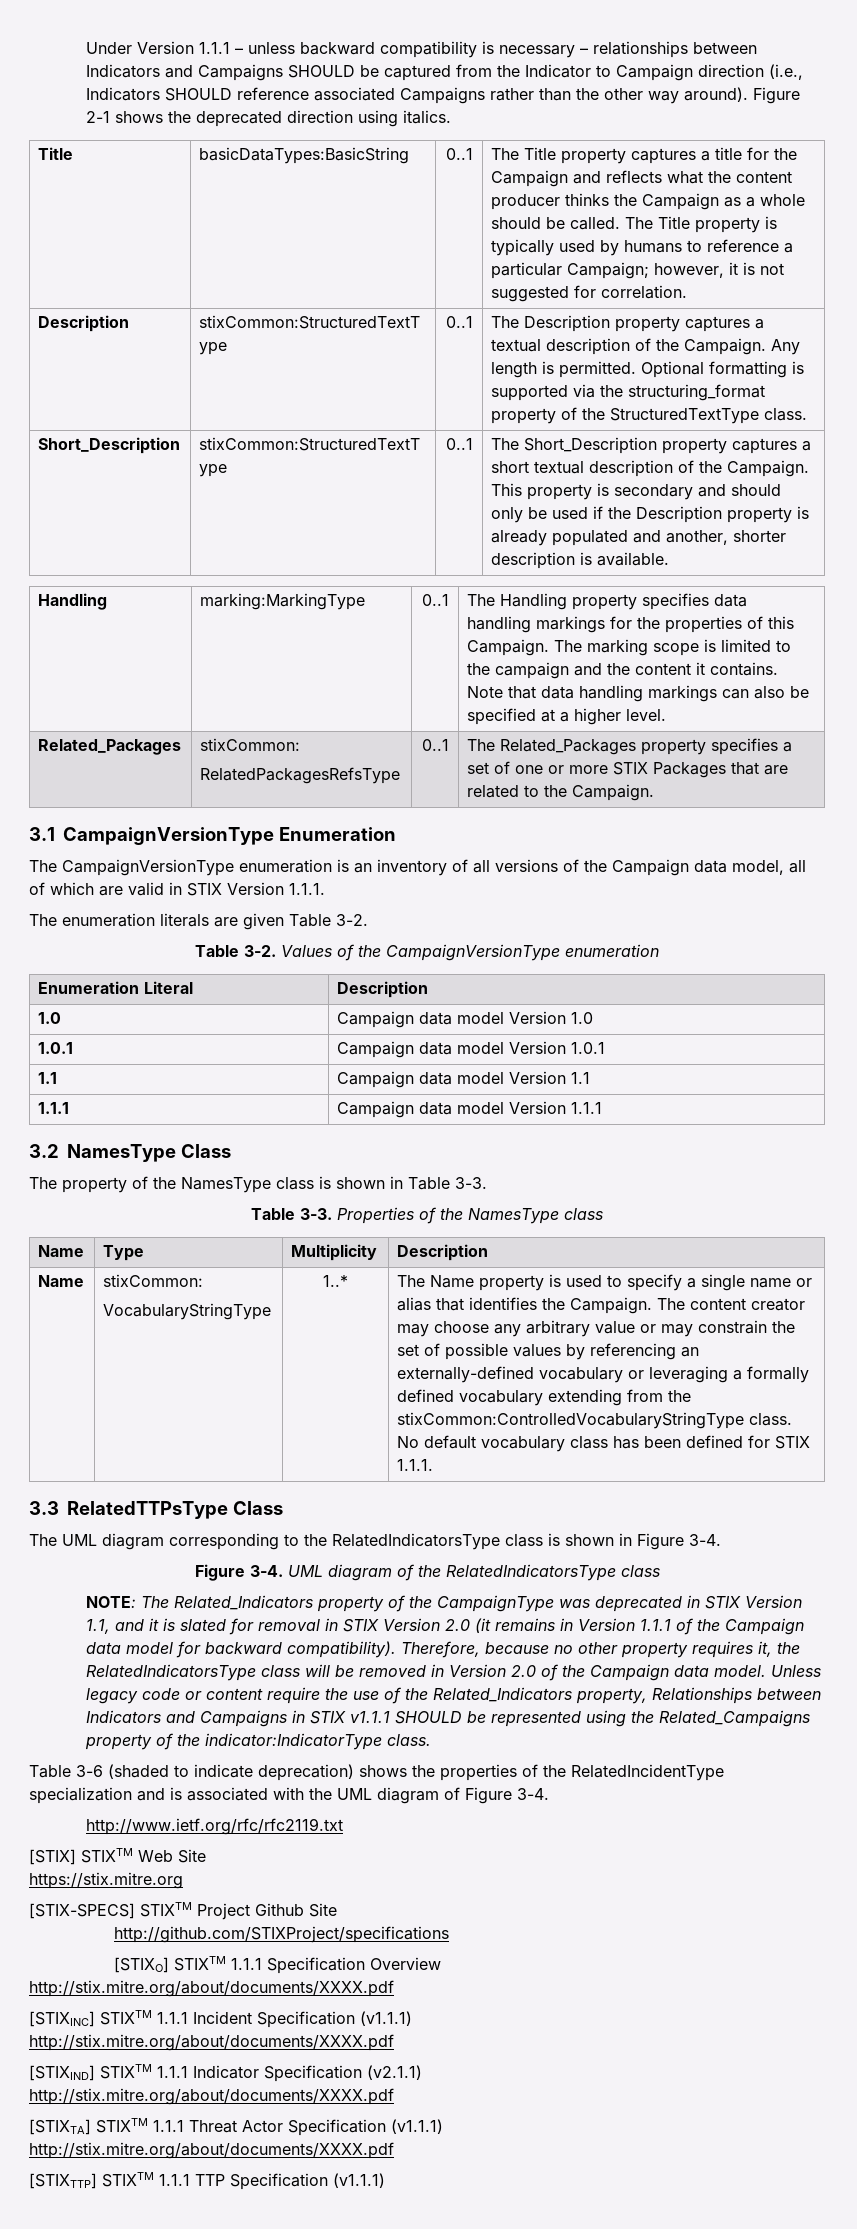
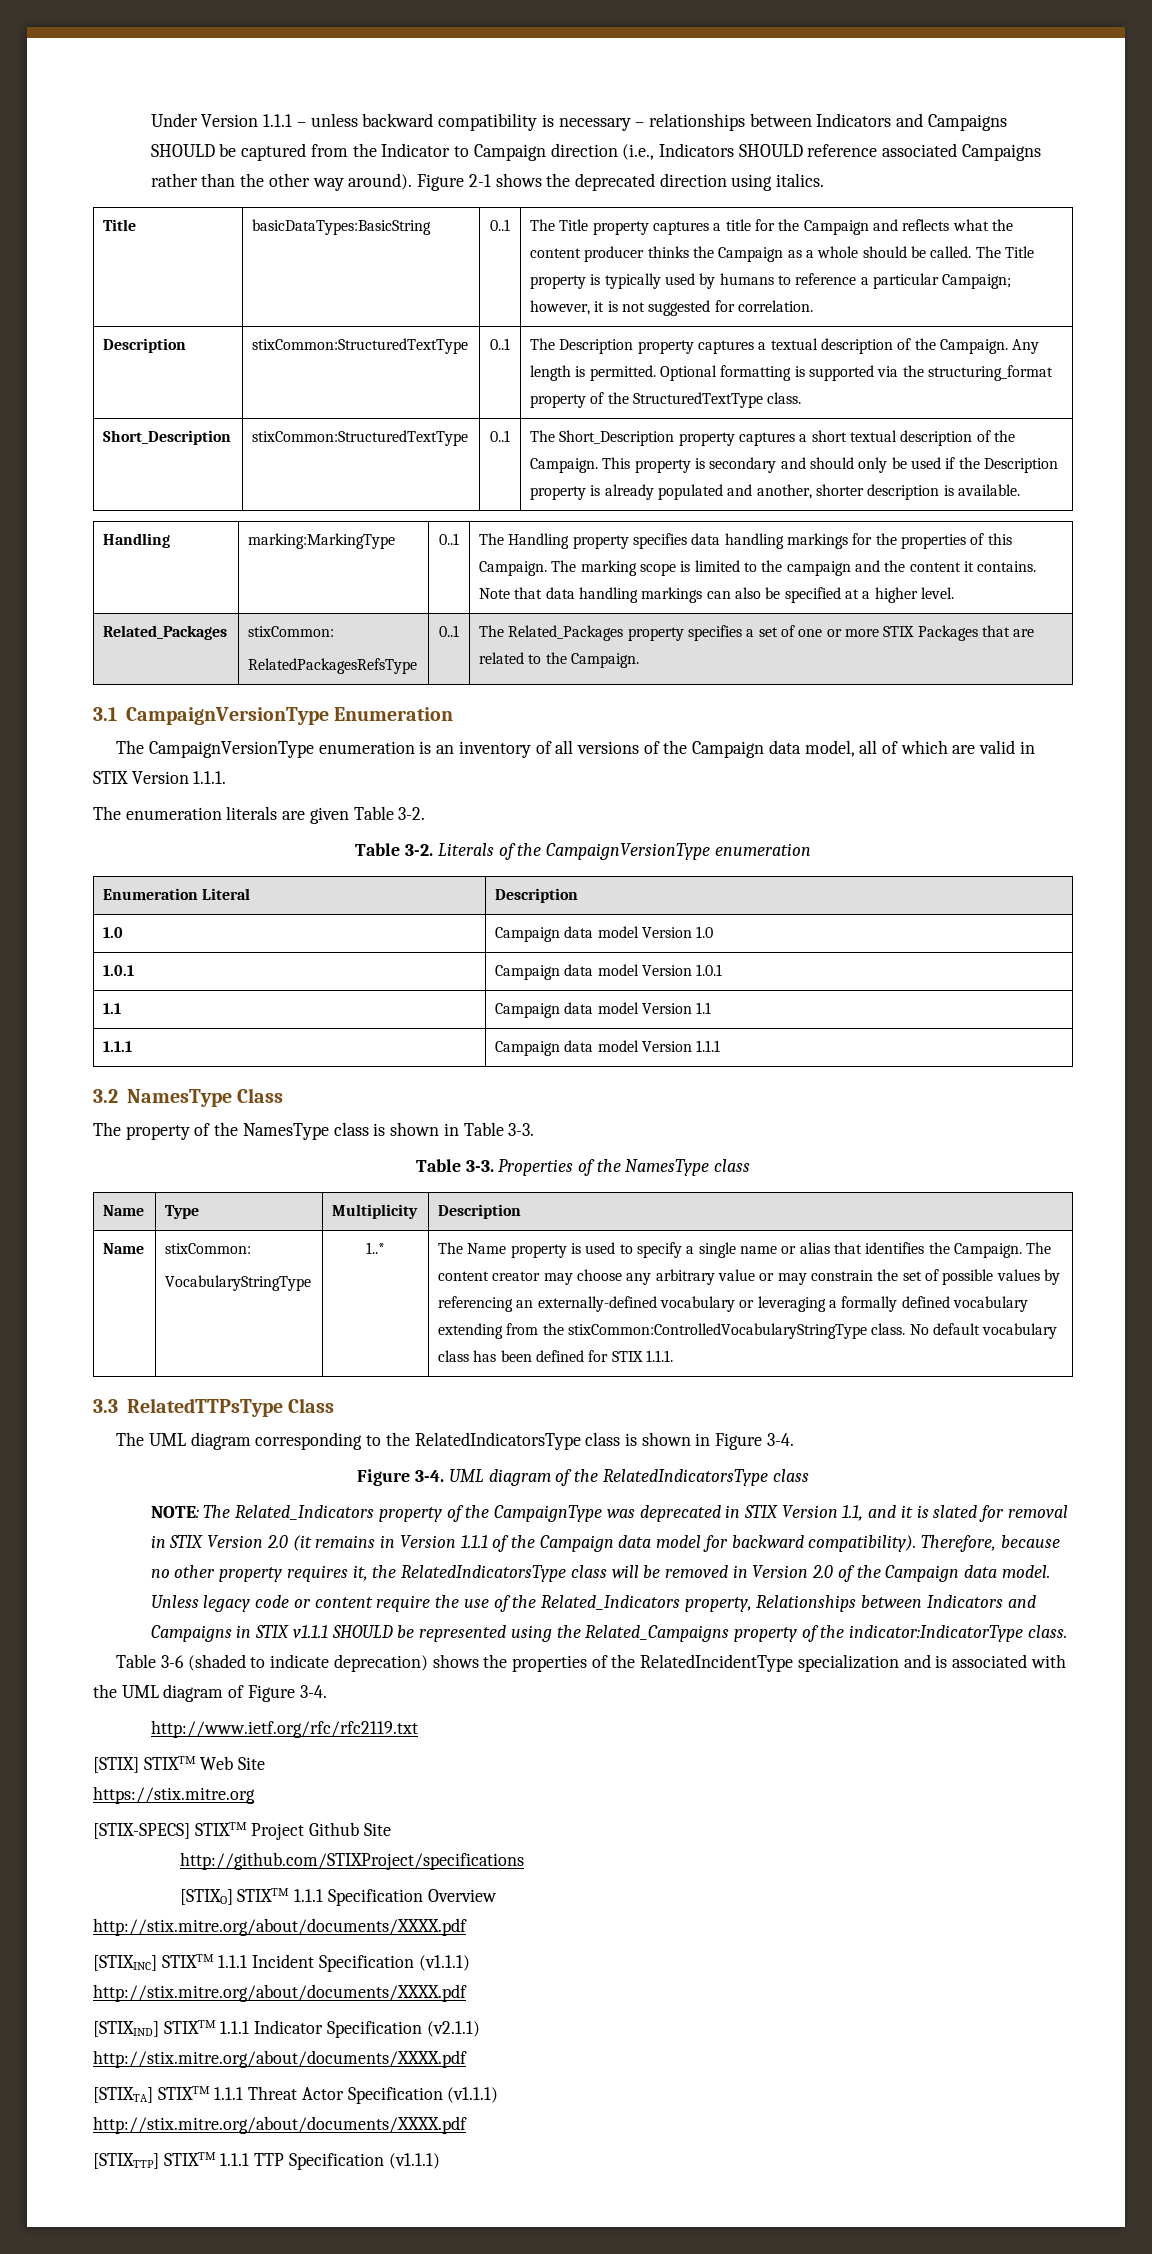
[281,945,332,957] Values -> [437,843,494,856] Literals

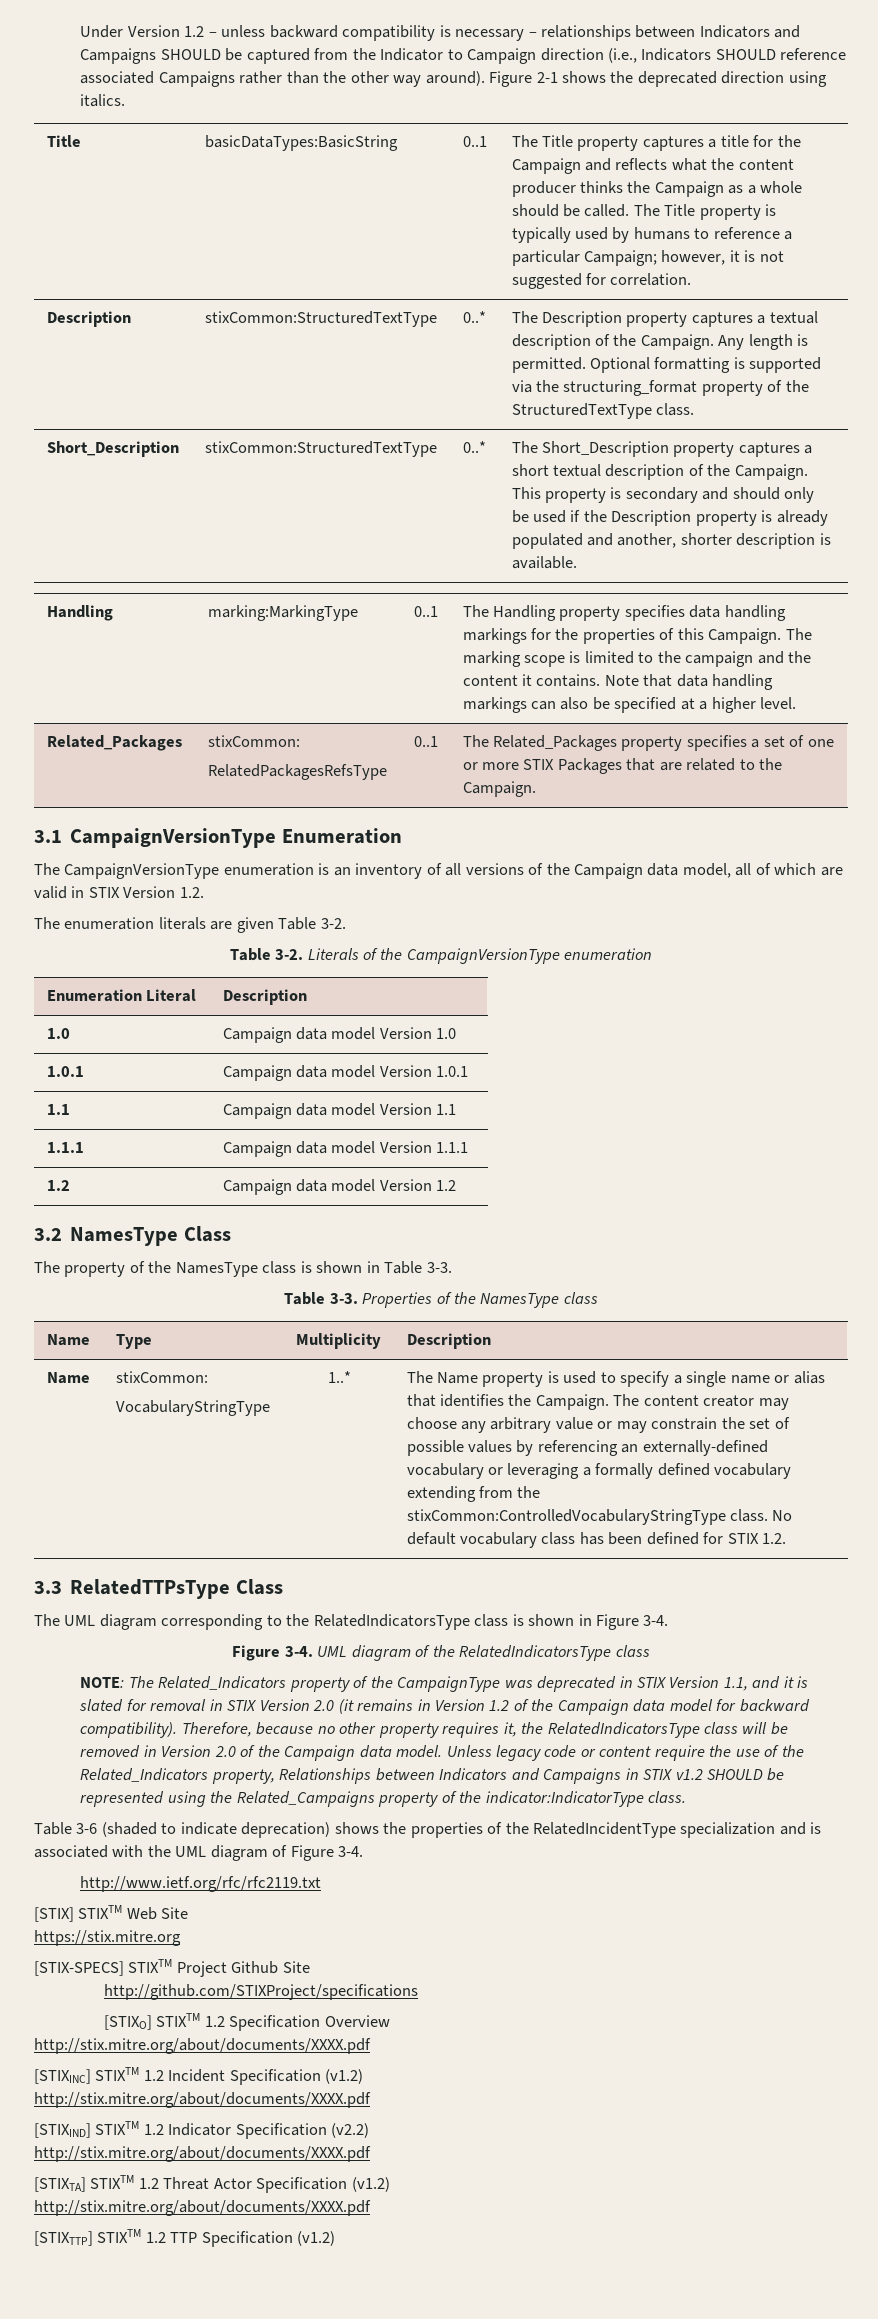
[263,114,293,127] 1.1.1 -> [184,26,205,37] 1.2
[490,338,510,350] 0..1 -> [463,311,486,323] 0..*
[490,430,510,442] 0..1 -> [463,441,486,453] 0..*
[193,771,227,784] 1.1.1. -> [179,887,204,898] 1.2.
(721, 1046) none -> [46,1180,70,1191] [222,1179,457,1195] // 1.2 | Campaign data model Version 1.2
[646,1350,674,1362] 1.1.1. -> [762,1533,787,1544] 1.2.
[460,1535,488,1548] 1.1.1 -> [489,1700,510,1711] 1.2
[292,1625,328,1638] v1.1.1 -> [675,1769,703,1780] v1.2
[294,1889,324,1902] 1.1.1 -> [204,2016,225,2027] 1.2
[218,1955,248,1968] 1.1.1 -> [143,2070,164,2081] 1.2
[418,1955,470,1971] (v1.1.1) -> [325,2069,364,2084] (v1.2)
[220,2021,250,2034] 1.1.1 -> [143,2124,164,2135] 1.2
[426,2021,480,2037] (v2.1.1) -> [331,2123,370,2138] (v2.2)
[214,2087,244,2100] 1.1.1 -> [138,2178,159,2189] 1.2
[447,2087,499,2103] (v1.1.1) -> [351,2177,390,2192] (v1.2)
[220,2153,250,2166] 1.1.1 -> [145,2232,166,2243] 1.2
[388,2153,440,2169] (v1.1.1) -> [297,2231,336,2246] (v1.2)

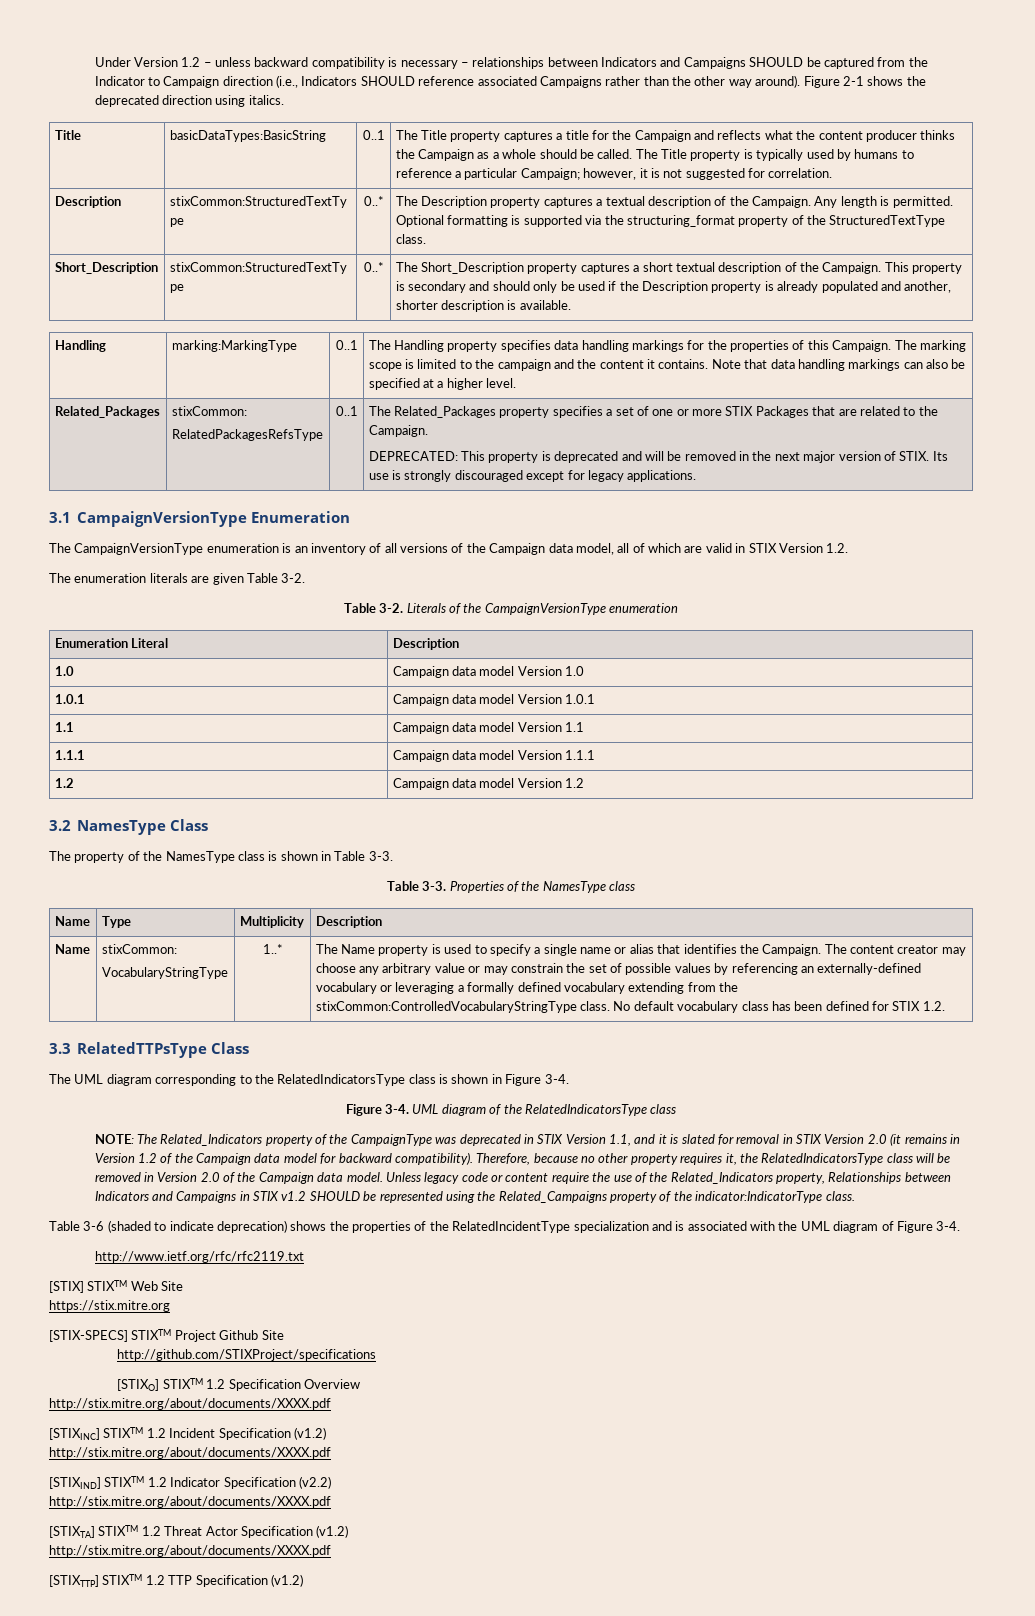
(536, 789) none -> [368,451,948,463] [368,470,697,482] // DEPRECATED: This property is deprecated and will be removed in the next major version of STIX. Its use is strongly discouraged except for legacy applications.

